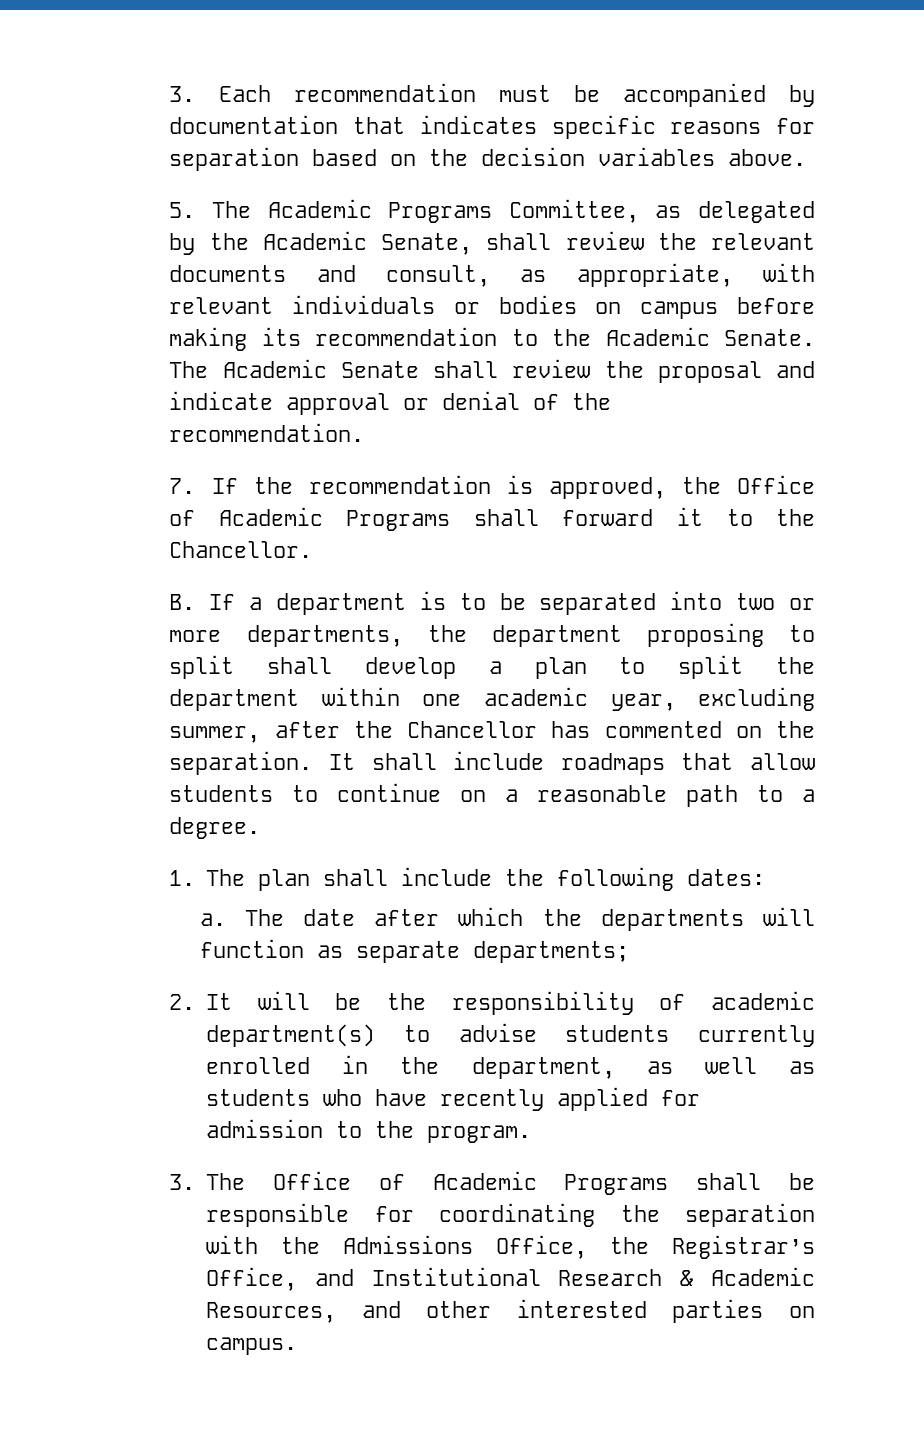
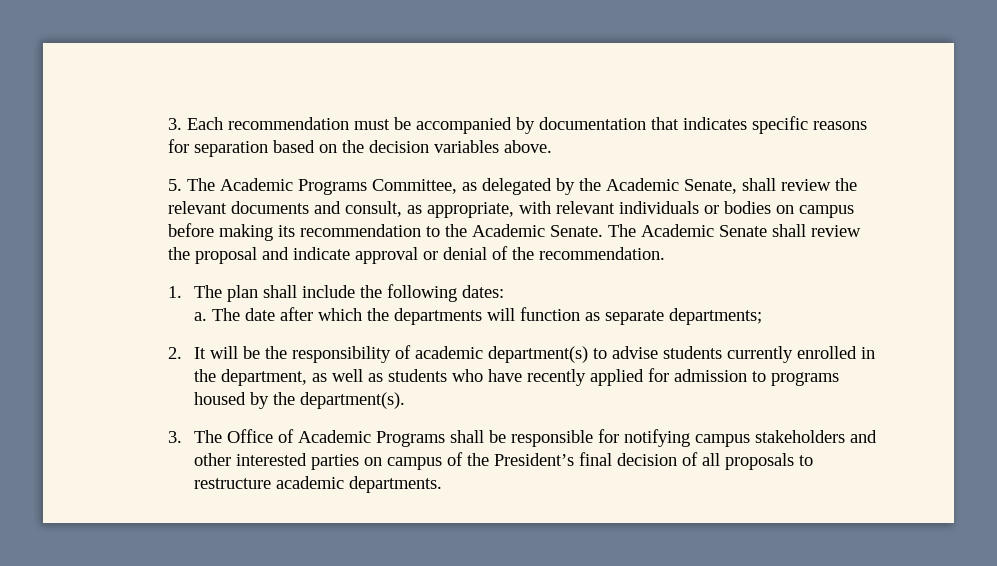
[169,475,815,499] [169,507,816,531] [169,541,313,558] [169,591,815,615] [169,623,815,647] [169,655,815,679] [169,687,815,711] [169,721,815,743] [169,751,815,775] [169,783,815,807] [169,817,261,839] // 7. If the recommendation is approved, the Office of Academic Programs shall forward it to the Chancellor. // B. If a department is to be separated into two or more departments, the department proposing to split shall develop a plan to split the department within one academic year, excluding summer, after the Chancellor has commented on the separation. It shall include roadmaps that allow students to continue on a reasonable path to a degree. -> (665, 253) none
[375,1121,532,1143] the program. -> [770,372,839,386] [193,392,405,409] programs housed by the department(s).
[439,1203,815,1227] [206,1235,815,1259] [206,1267,815,1291] [206,1302,337,1323] coordinating the separation with the Admissions Office, the Registrar’s Office, and Institutional Research & Academic Resources, -> [623,429,845,447] notifying campus stakeholders
[206,1337,298,1355] campus. -> [386,452,813,470] [193,476,442,493] campus of the President’s final decision of all proposals to restructure academic departments.

